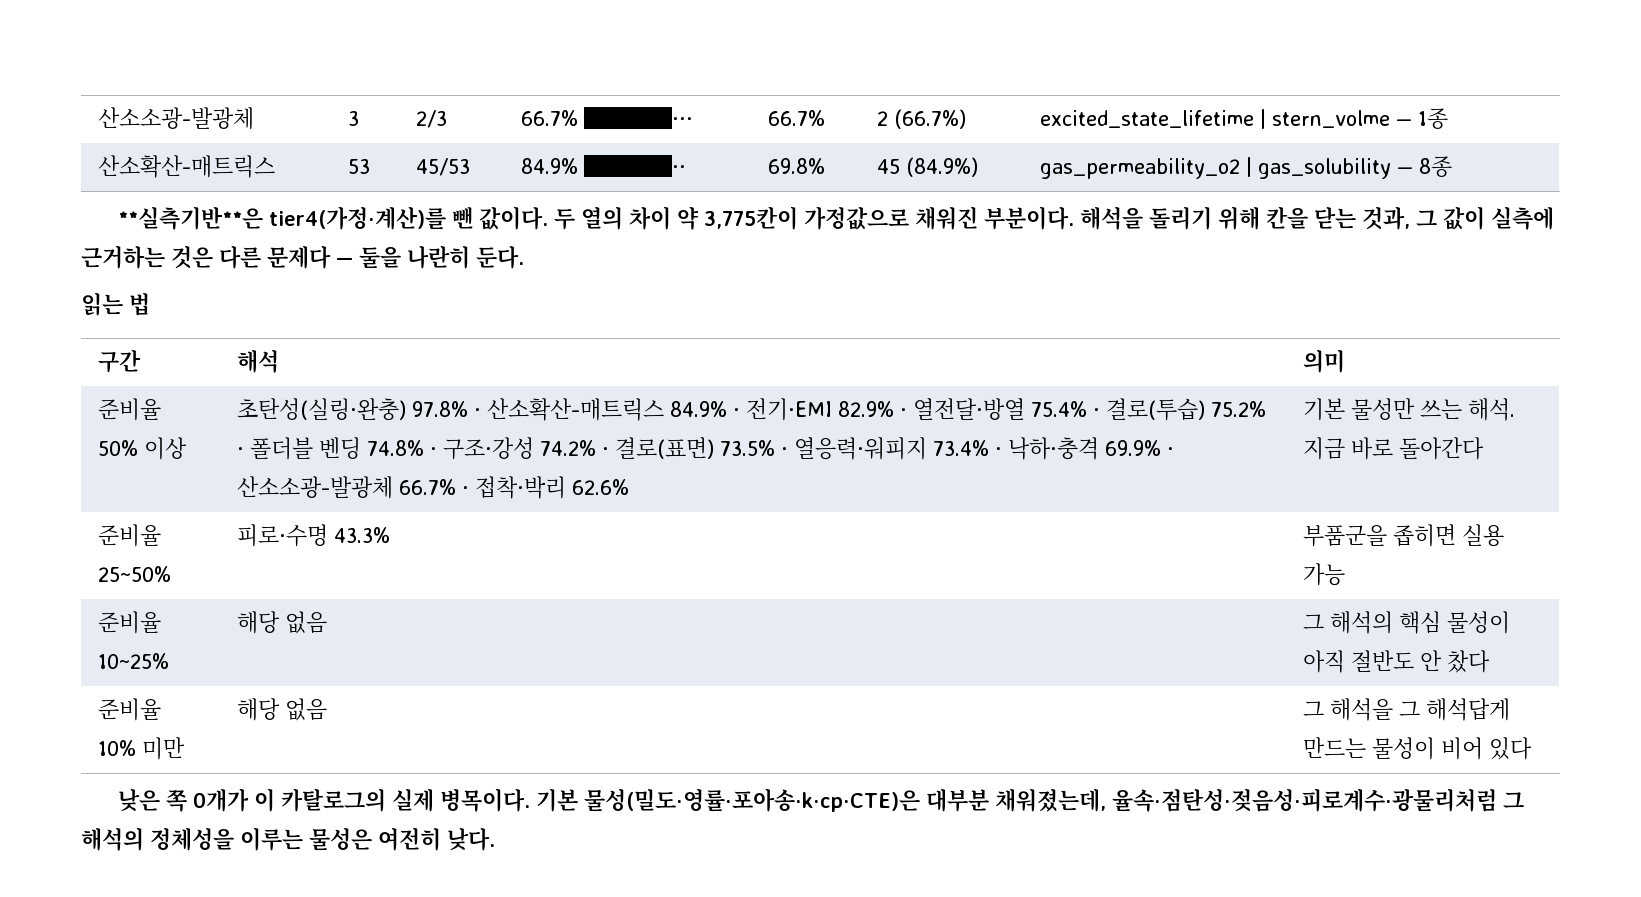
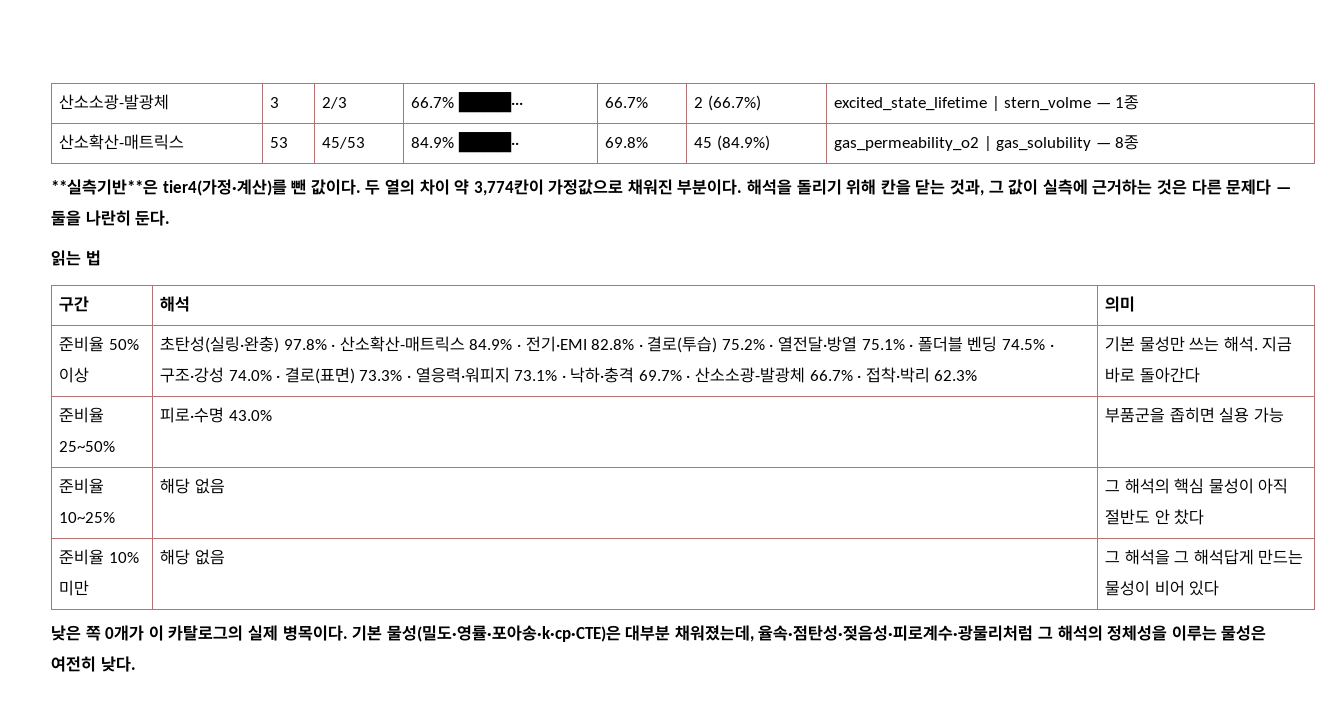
[704,206,799,230] 3,775칸이 -> [473,179,544,196] 3,774칸이
[838,398,1088,420] 82.9% · 열전달·방열 75.4% -> [591,339,635,350] 82.8%
(245, 451) none -> [778,336,914,352] 열전달·방열 75.1% ·
[367,440,425,456] 74.8% -> [1002,339,1046,350] 74.5%
[540,440,597,456] 74.2% -> [228,370,272,381] 74.0%
[720,440,776,456] 73.5% -> [359,370,403,381] 73.3%
[933,440,990,456] 73.4% -> [514,370,558,381] 73.1%
[1105,440,1162,456] 69.9% -> [638,370,682,381] 69.7%
[572,479,630,495] 62.6% -> [934,370,978,381] 62.3%
[334,527,391,543] 43.3% -> [228,410,272,421] 43.0%

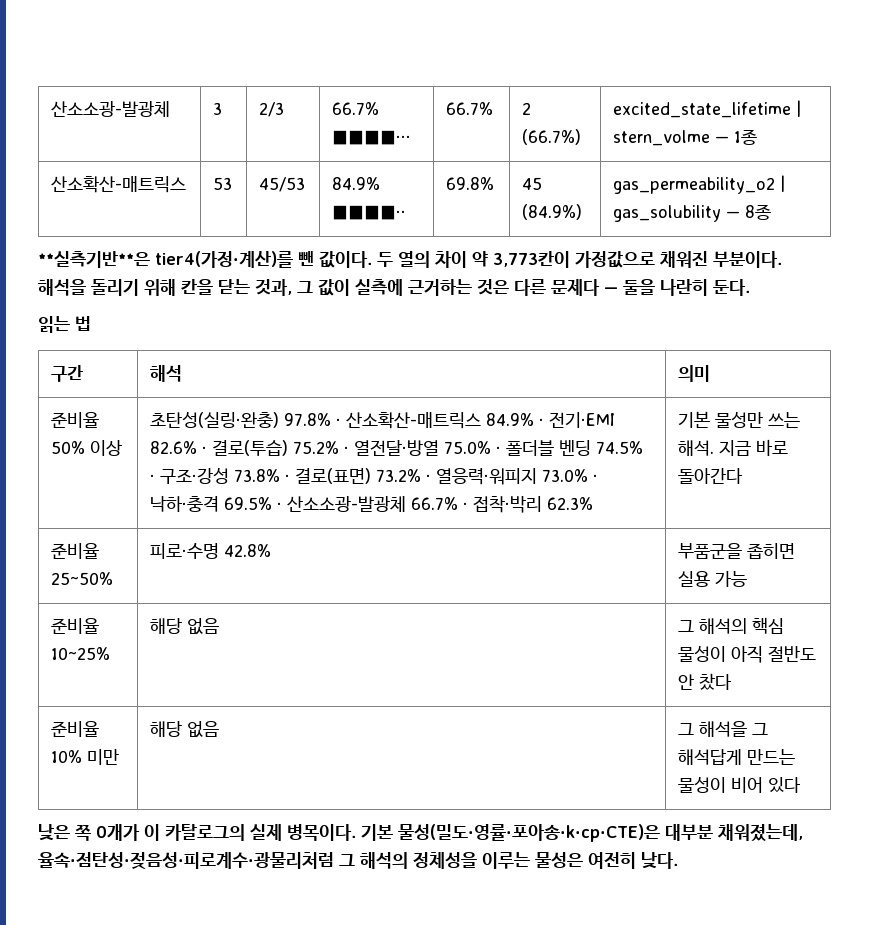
[473,179,544,196] 3,774칸이 -> [493,251,570,268] 3,773칸이
[591,339,635,350] 82.8% -> [150,441,198,454] 82.6%
[861,339,905,350] 75.1% -> [444,441,492,454] 75.0%
[228,370,272,381] 74.0% -> [234,469,281,482] 73.8%
[359,370,403,381] 73.3% -> [376,469,422,482] 73.2%
[514,370,558,381] 73.1% -> [542,469,589,482] 73.0%
[638,370,682,381] 69.7% -> [224,497,273,510] 69.5%
[228,410,272,421] 43.0% -> [224,544,272,557] 42.8%

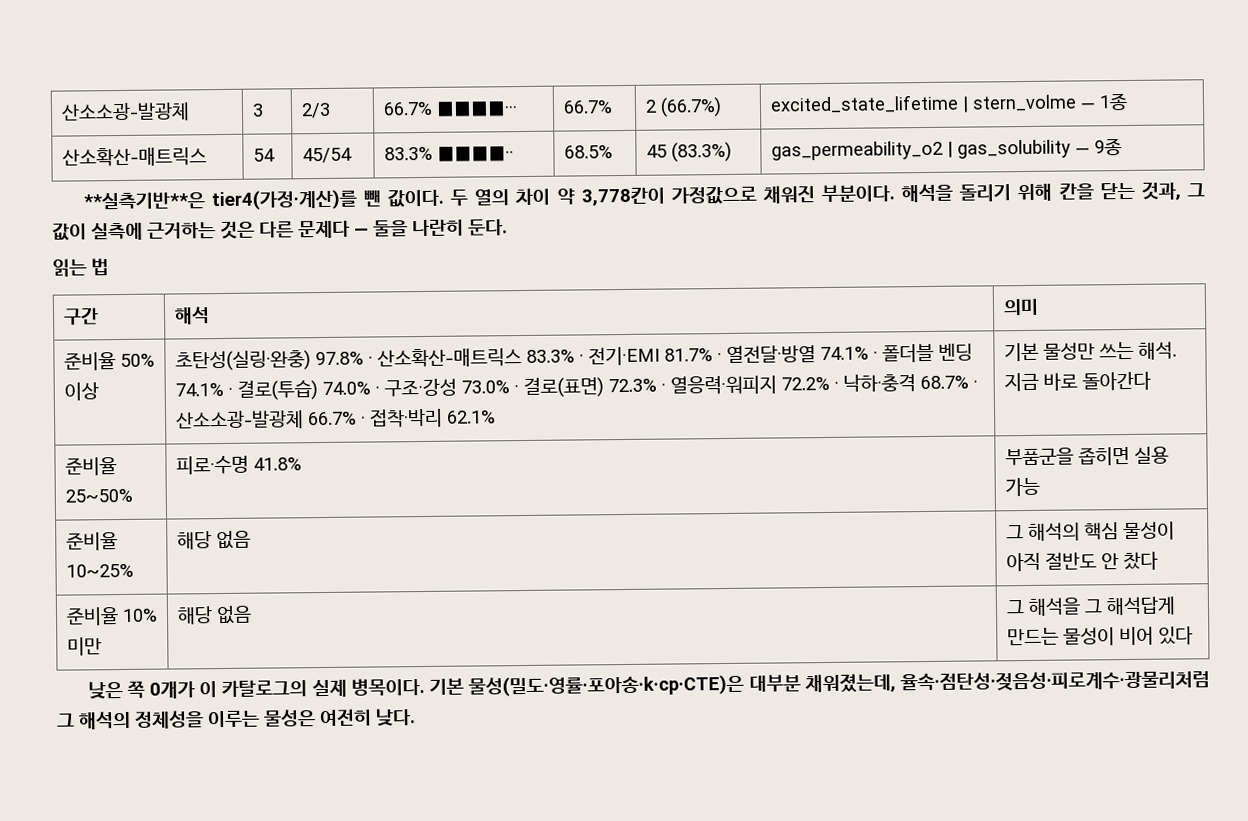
[213,177,233,190] [259,177,306,192] [332,177,381,190] 53 | 45/53 | 84.9% -> [252,148,275,162] [301,147,352,164] [383,146,433,161] 54 | 45/54 | 83.3%
[446,177,495,190] 69.8% -> [563,145,613,159] 68.5%
[522,204,583,220] (84.9%) -> [670,141,732,163] (83.3%)
[745,204,772,220] 8종 -> [1093,138,1122,156] 9종
[493,251,570,268] 3,773칸이 -> [580,186,665,207] 3,778칸이
[486,413,535,426] 84.9% -> [525,349,575,363] 83.3%
[150,440,340,456] 82.6% · 결로(투습) 75.2% -> [663,348,713,362] 81.7%
[444,441,492,454] 75.0% -> [819,346,869,361] 74.1%
[596,441,644,454] 74.5% -> [174,380,371,401] 74.1% · 결로(투습) 74.0%
[234,469,281,482] 73.8% -> [460,380,510,394] 73.0%
[376,469,422,482] 73.2% -> [607,378,657,393] 72.3%
[542,469,589,482] 73.0% -> [780,376,830,391] 72.2%
[224,497,273,510] 69.5% -> [919,375,969,390] 68.7%
[547,497,594,510] 62.3% -> [445,410,496,424] 62.1%
[224,544,272,557] 42.8% -> [252,457,302,471] 41.8%

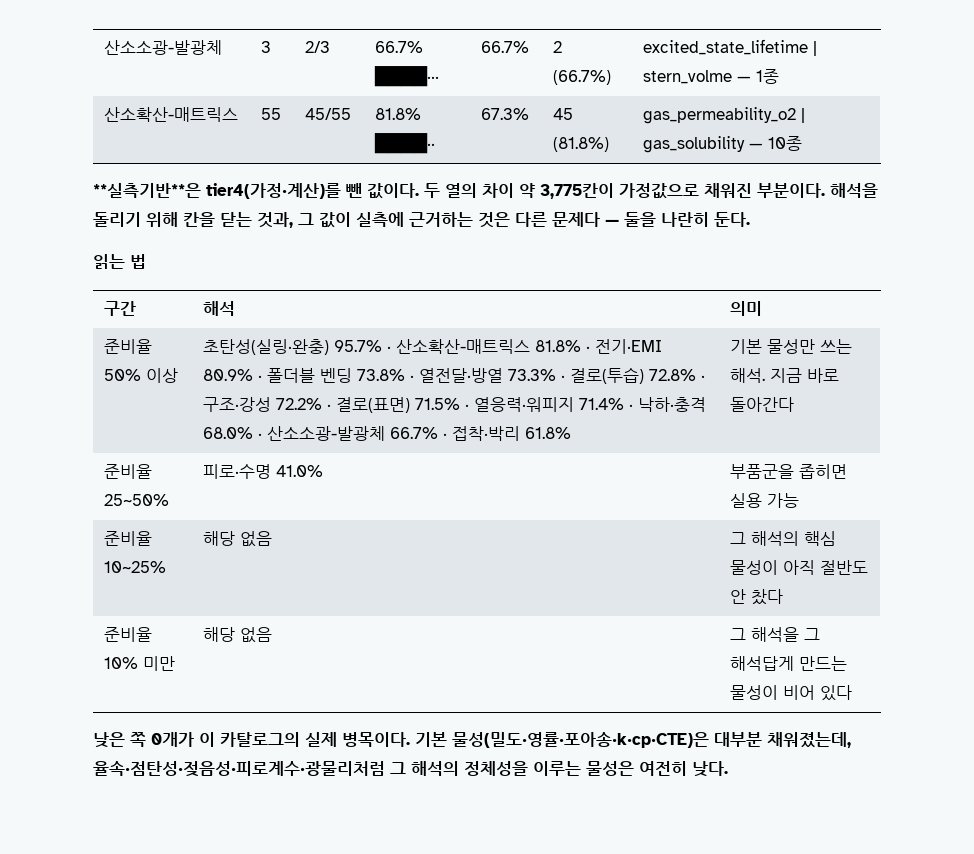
[252,148,275,162] [301,147,352,164] [383,146,433,161] 54 | 45/54 | 83.3% -> [261,108,282,120] [305,108,352,120] [375,108,422,120] 55 | 45/55 | 81.8%
[563,145,613,159] 68.5% -> [481,108,530,120] 67.3%
[670,141,732,163] (83.3%) -> [553,137,610,152] (81.8%)
[1093,138,1122,156] 9종 -> [768,136,803,151] 10종
[580,186,665,207] 3,778칸이 -> [540,183,614,199] 3,775칸이
[314,351,364,366] 97.8% -> [334,340,383,352] 95.7%
[525,349,575,363] 83.3% -> [535,340,582,352] 81.8%
[663,343,973,363] [174,382,224,397] 81.7% · 열전달·방열 74.1% · 폴더블 벤딩 74.1% -> [203,368,557,383] 80.9% · 폴더블 벤딩 73.8% · 열전달·방열 73.3%
[321,381,371,396] 74.0% -> [649,369,697,381] 72.8%
[460,380,510,394] 73.0% -> [276,398,323,410] 72.2%
[607,378,657,393] 72.3% -> [415,398,461,410] 71.5%
[780,376,830,391] 72.2% -> [579,398,625,410] 71.4%
[919,375,969,390] 68.7% -> [203,427,254,439] 68.0%
[445,410,496,424] 62.1% -> [525,427,572,439] 61.8%
[252,457,302,471] 41.8% -> [276,465,324,477] 41.0%

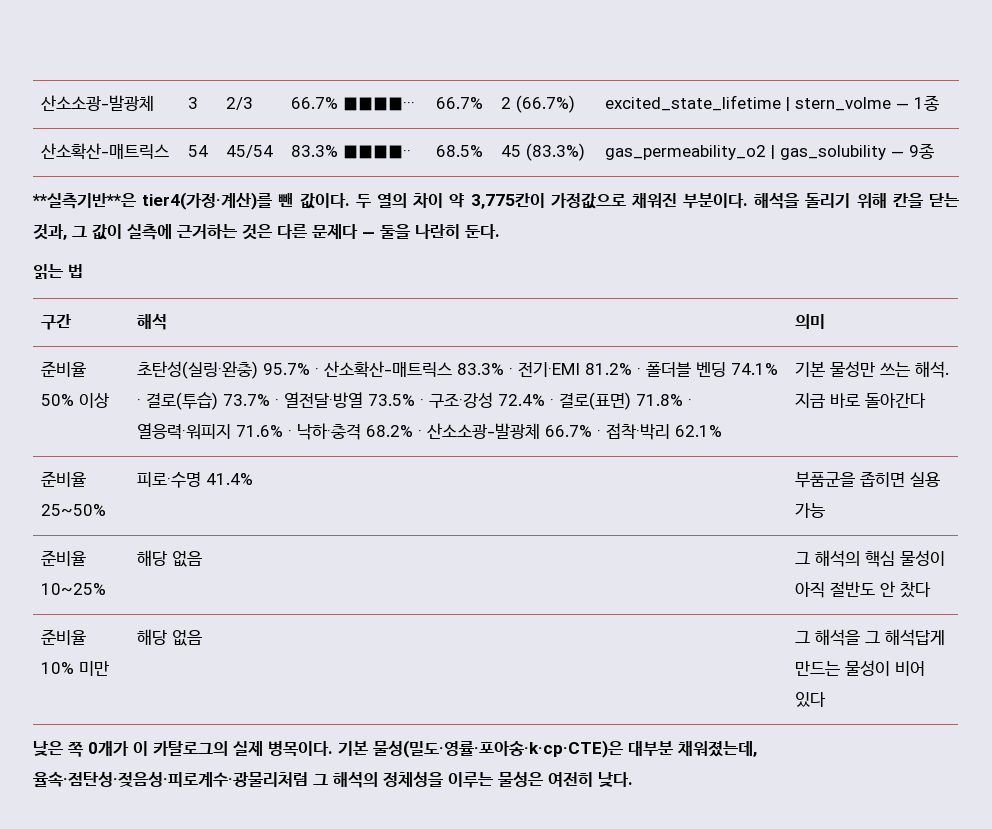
[261,108,282,120] [305,108,352,120] [375,108,422,120] 55 | 45/55 | 81.8% -> [188,145,209,157] [226,145,274,158] [291,145,339,157] 54 | 45/54 | 83.3%
[481,108,530,120] 67.3% -> [436,145,484,157] 68.5%
[553,137,610,152] (81.8%) -> [526,143,586,161] (83.3%)
[768,136,803,151] 10종 -> [909,143,935,159] 9종
[535,340,582,352] 81.8% -> [457,363,505,375] 83.3%
[203,369,254,381] 80.9% -> [585,363,633,375] 81.2%
[357,367,697,384] 73.8% · 열전달·방열 73.3% · 결로(투습) 72.8% -> [731,363,779,375] [137,392,416,410] 74.1% · 결로(투습) 73.7% · 열전달·방열 73.5%
[276,398,323,410] 72.2% -> [498,394,546,406] 72.4%
[415,398,461,410] 71.5% -> [636,394,684,406] 71.8%
[579,398,625,410] 71.4% -> [236,425,284,437] 71.6%
[203,427,254,439] 68.0% -> [366,425,414,437] 68.2%
[525,427,572,439] 61.8% -> [675,425,723,437] 62.1%
[276,465,324,477] 41.0% -> [206,473,254,485] 41.4%

